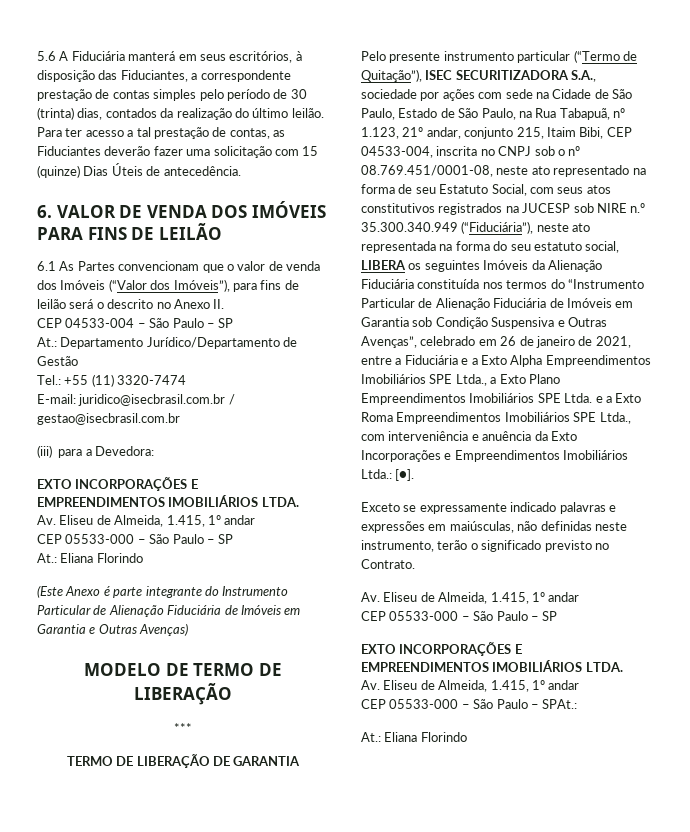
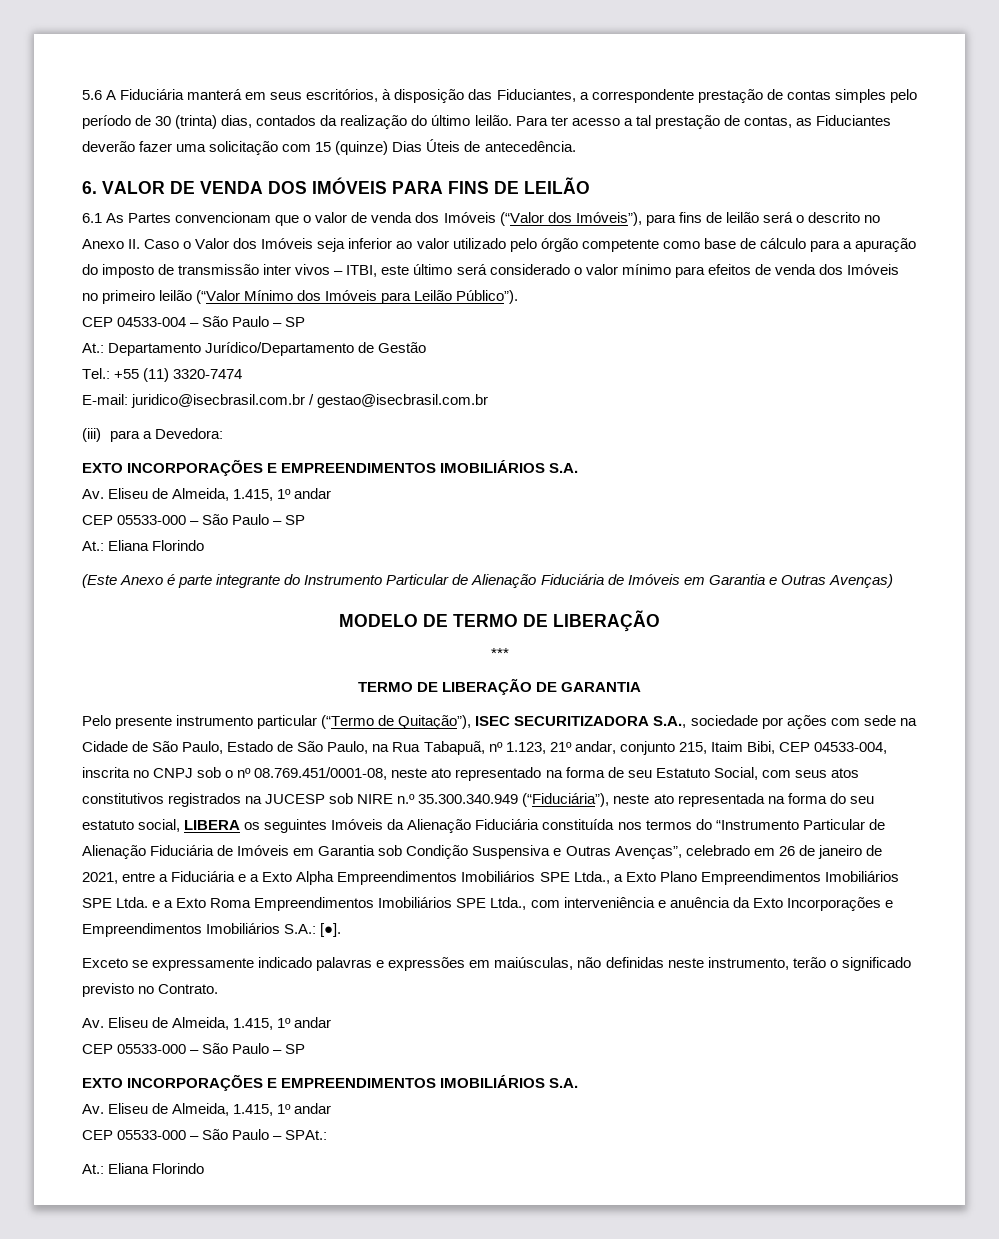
(225, 304) none -> [144,238,917,252] [82,264,899,278] [82,290,519,304] Caso o Valor dos Imóveis seja inferior ao valor utilizado pelo órgão competente como base de cálculo para a apuração do imposto de transmissão inter vivos – ITBI, este último será considerado o valor mínimo para efeitos de venda dos Imóveis no primeiro leilão (“Valor Mínimo dos Imóveis para Leilão Público”).
[261,497,299,507] LTDA. -> [549,463,579,473] S.A.
[361,469,392,479] Ltda.: -> [284,924,317,934] S.A.:
[585,662,623,672] LTDA. -> [549,1078,579,1088] S.A.

